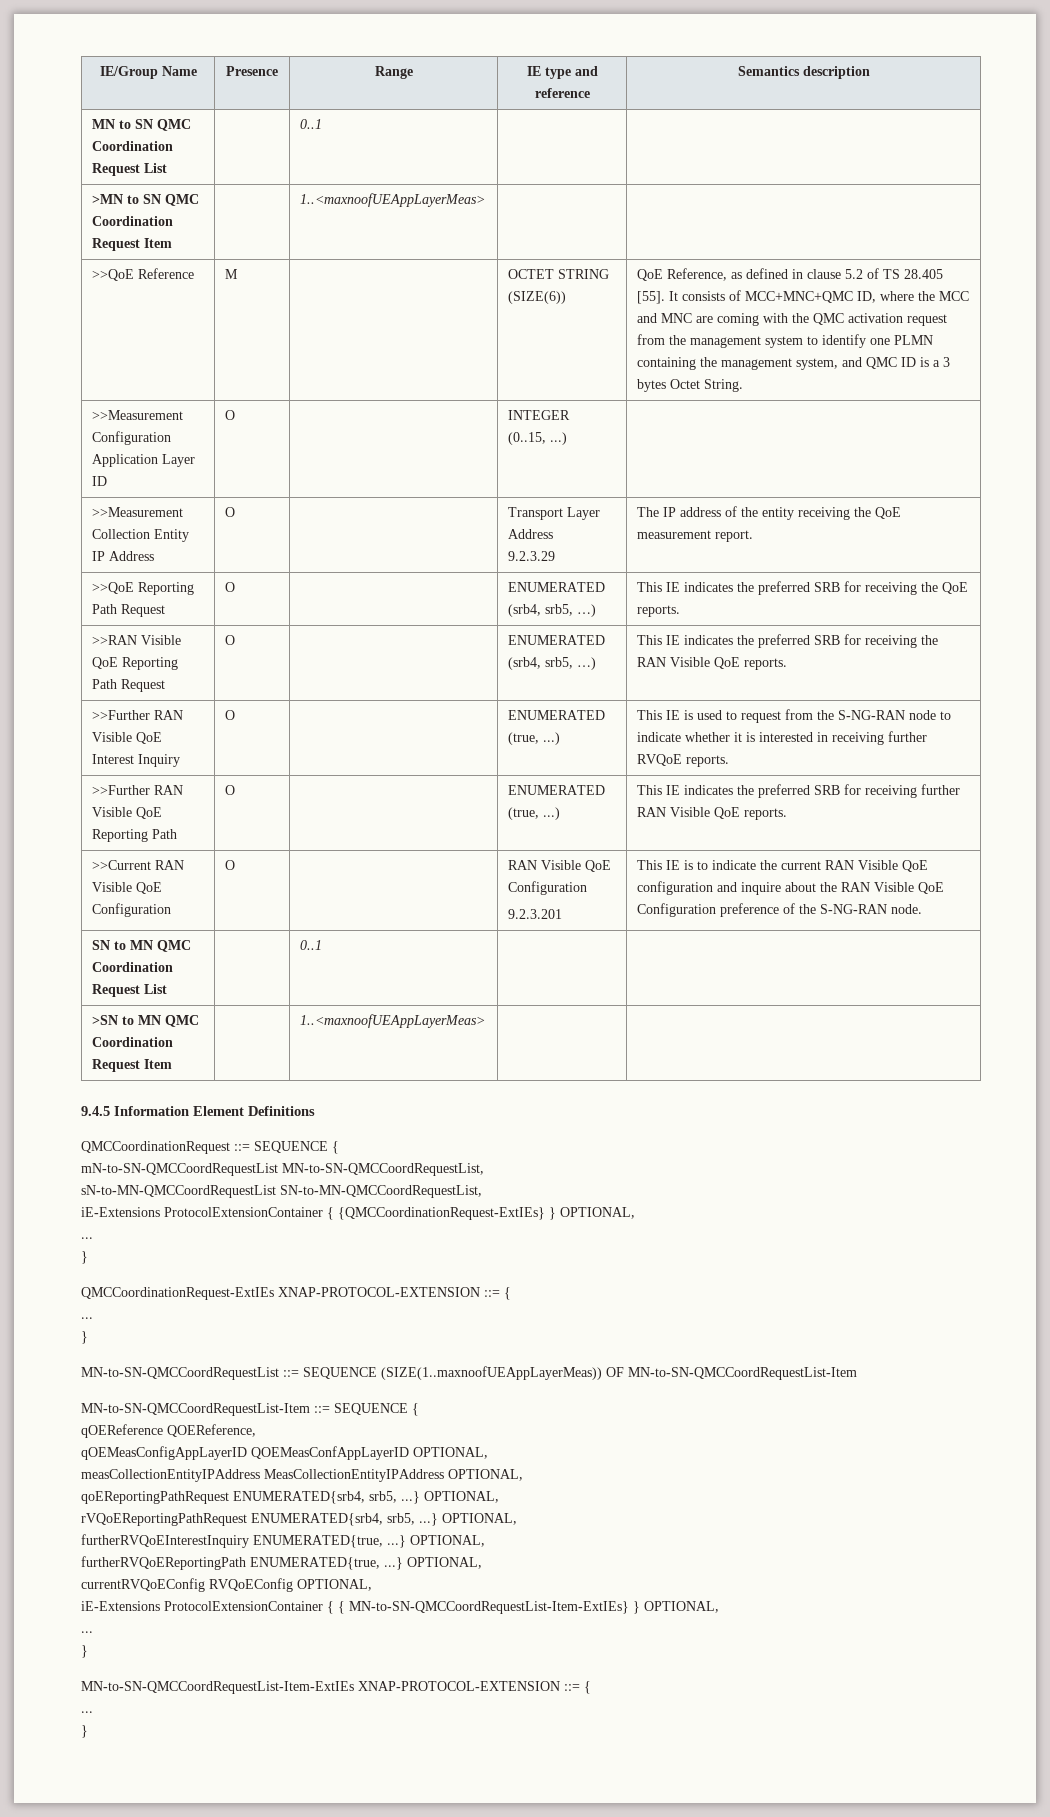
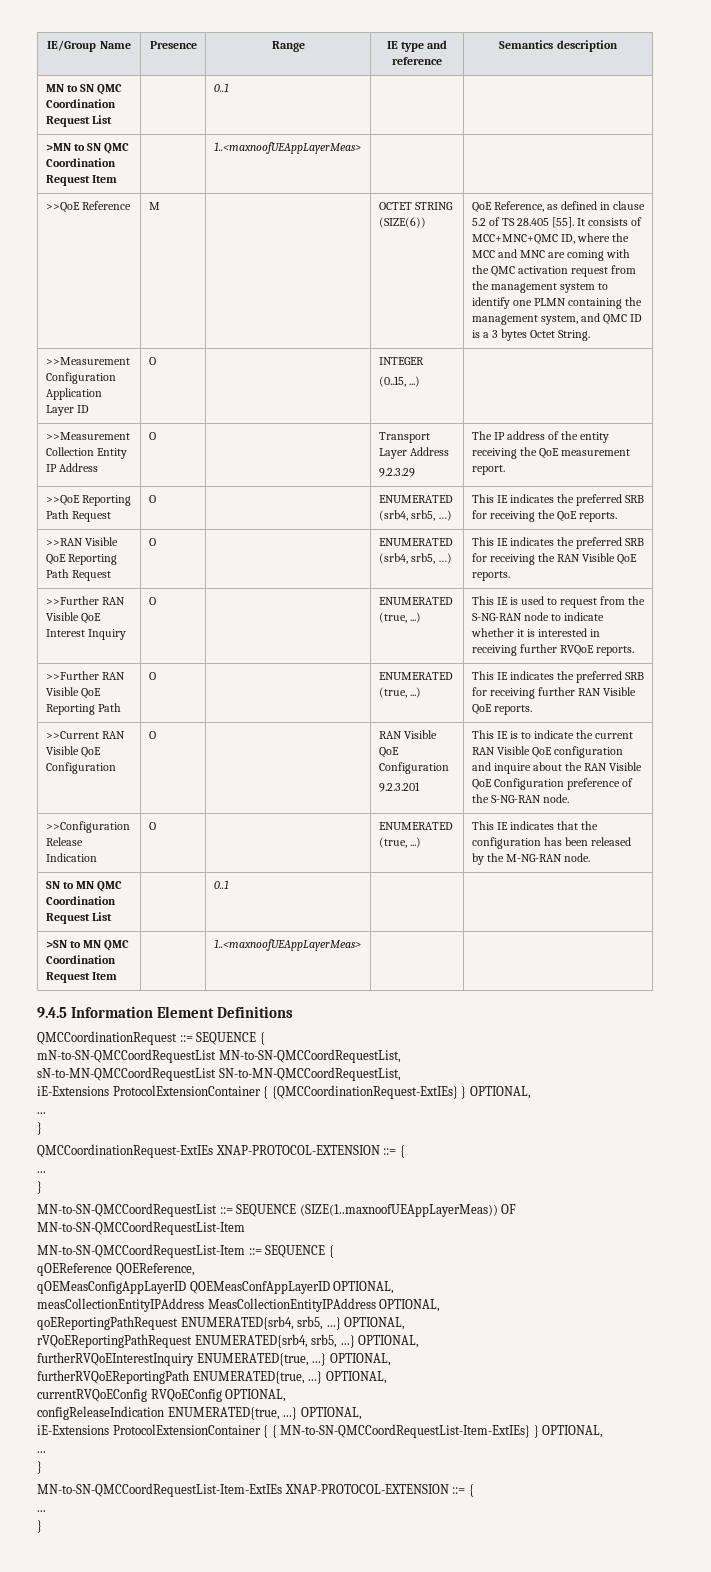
(923, 909) none -> [45,821,130,833] [45,837,83,846] [45,853,97,862] [148,822,156,830] [378,822,453,830] [378,837,421,848] [471,821,598,830] [471,837,631,849] [471,853,590,865] // >>Configuration Release Indication | O | | ENUMERATED (true, ...) | This IE indicates that the configuration has been released by the M-NG-RAN node.
(372, 1585) none -> [37,1406,362,1420] // configReleaseIndication ENUMERATED{true, ...} OPTIONAL,

